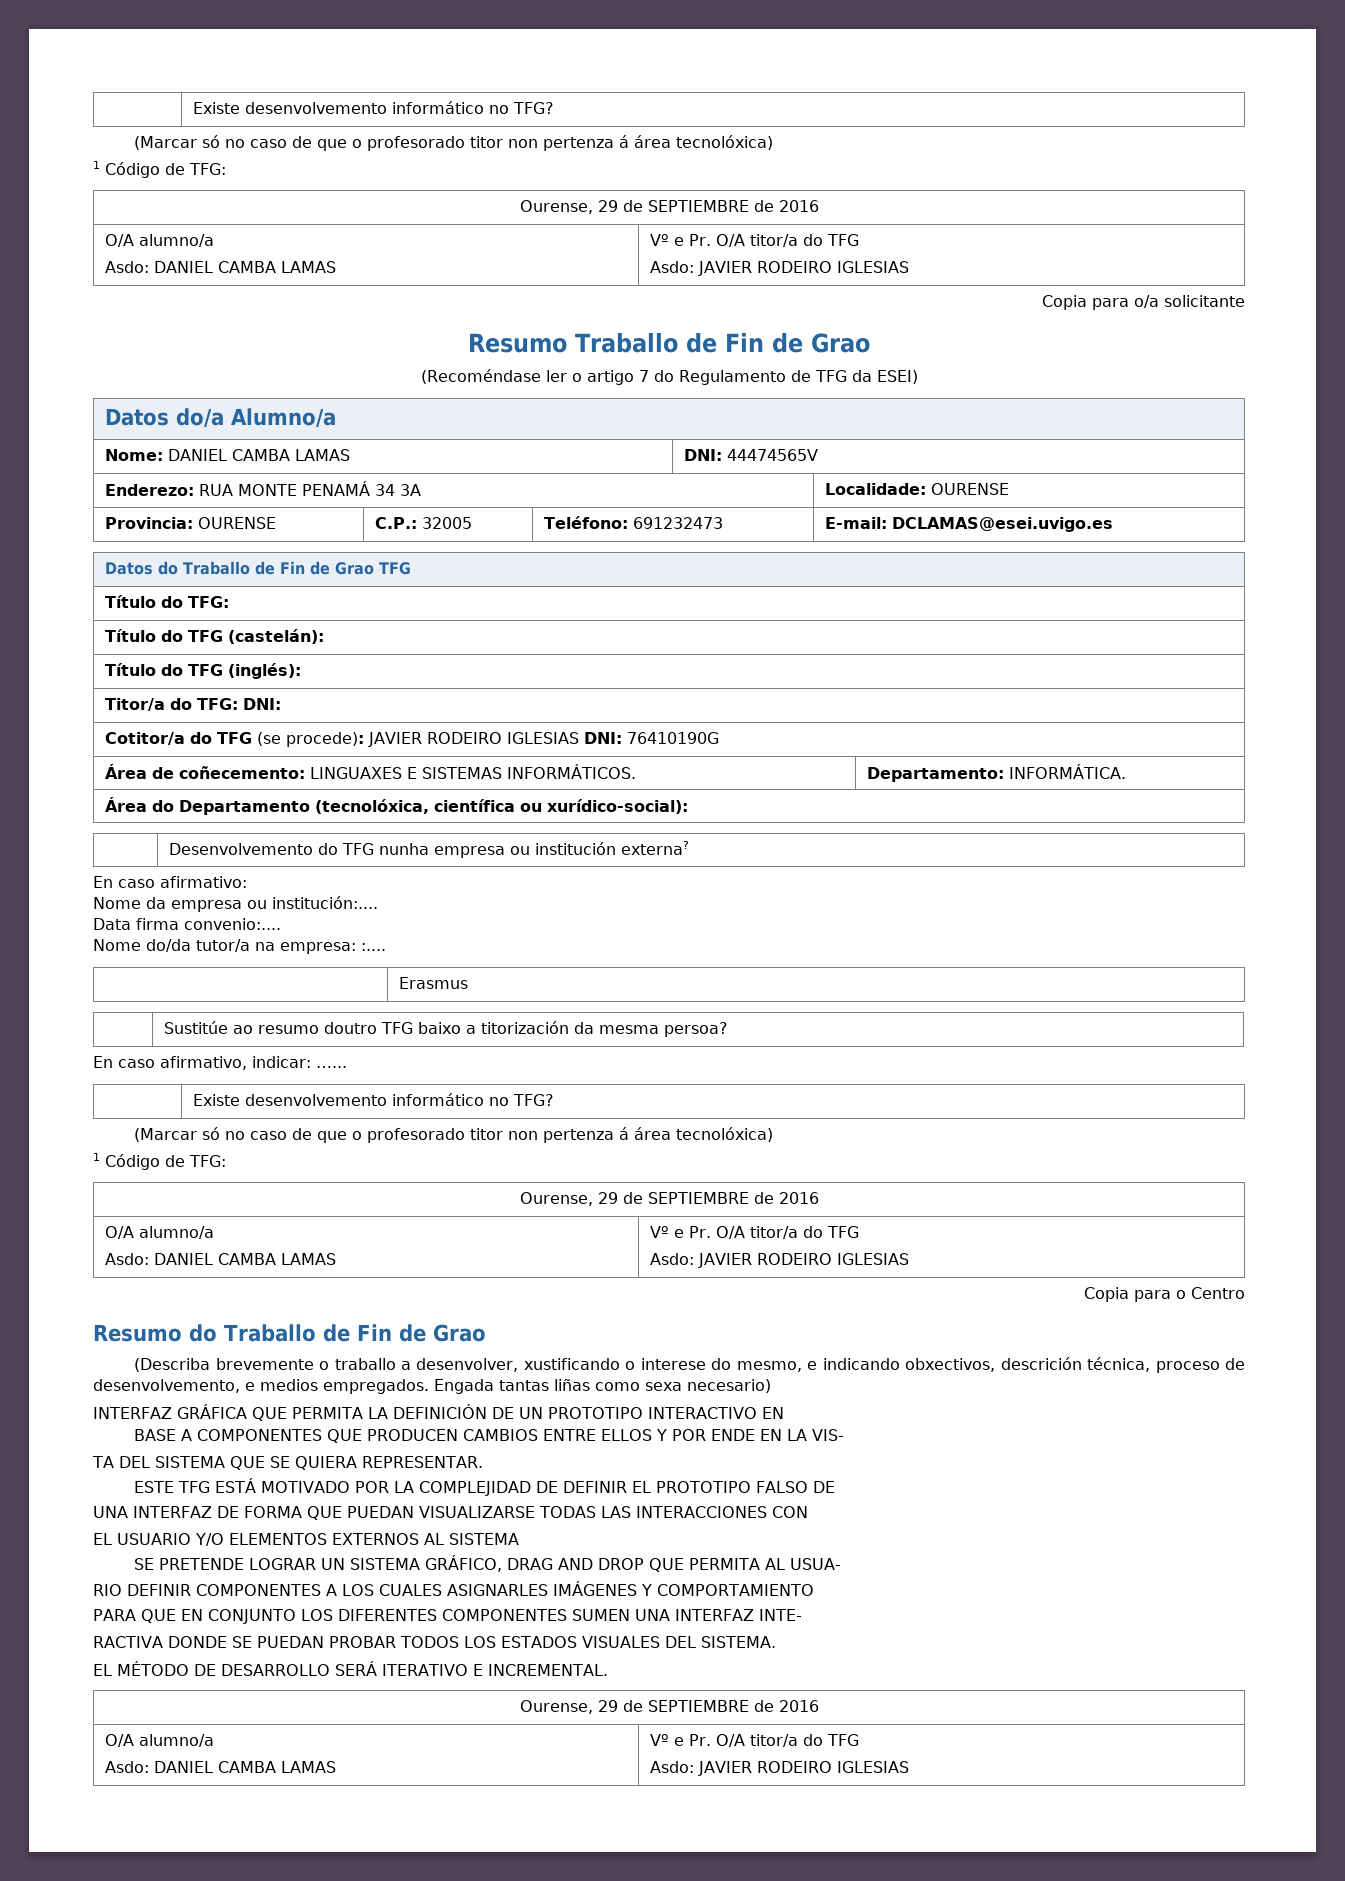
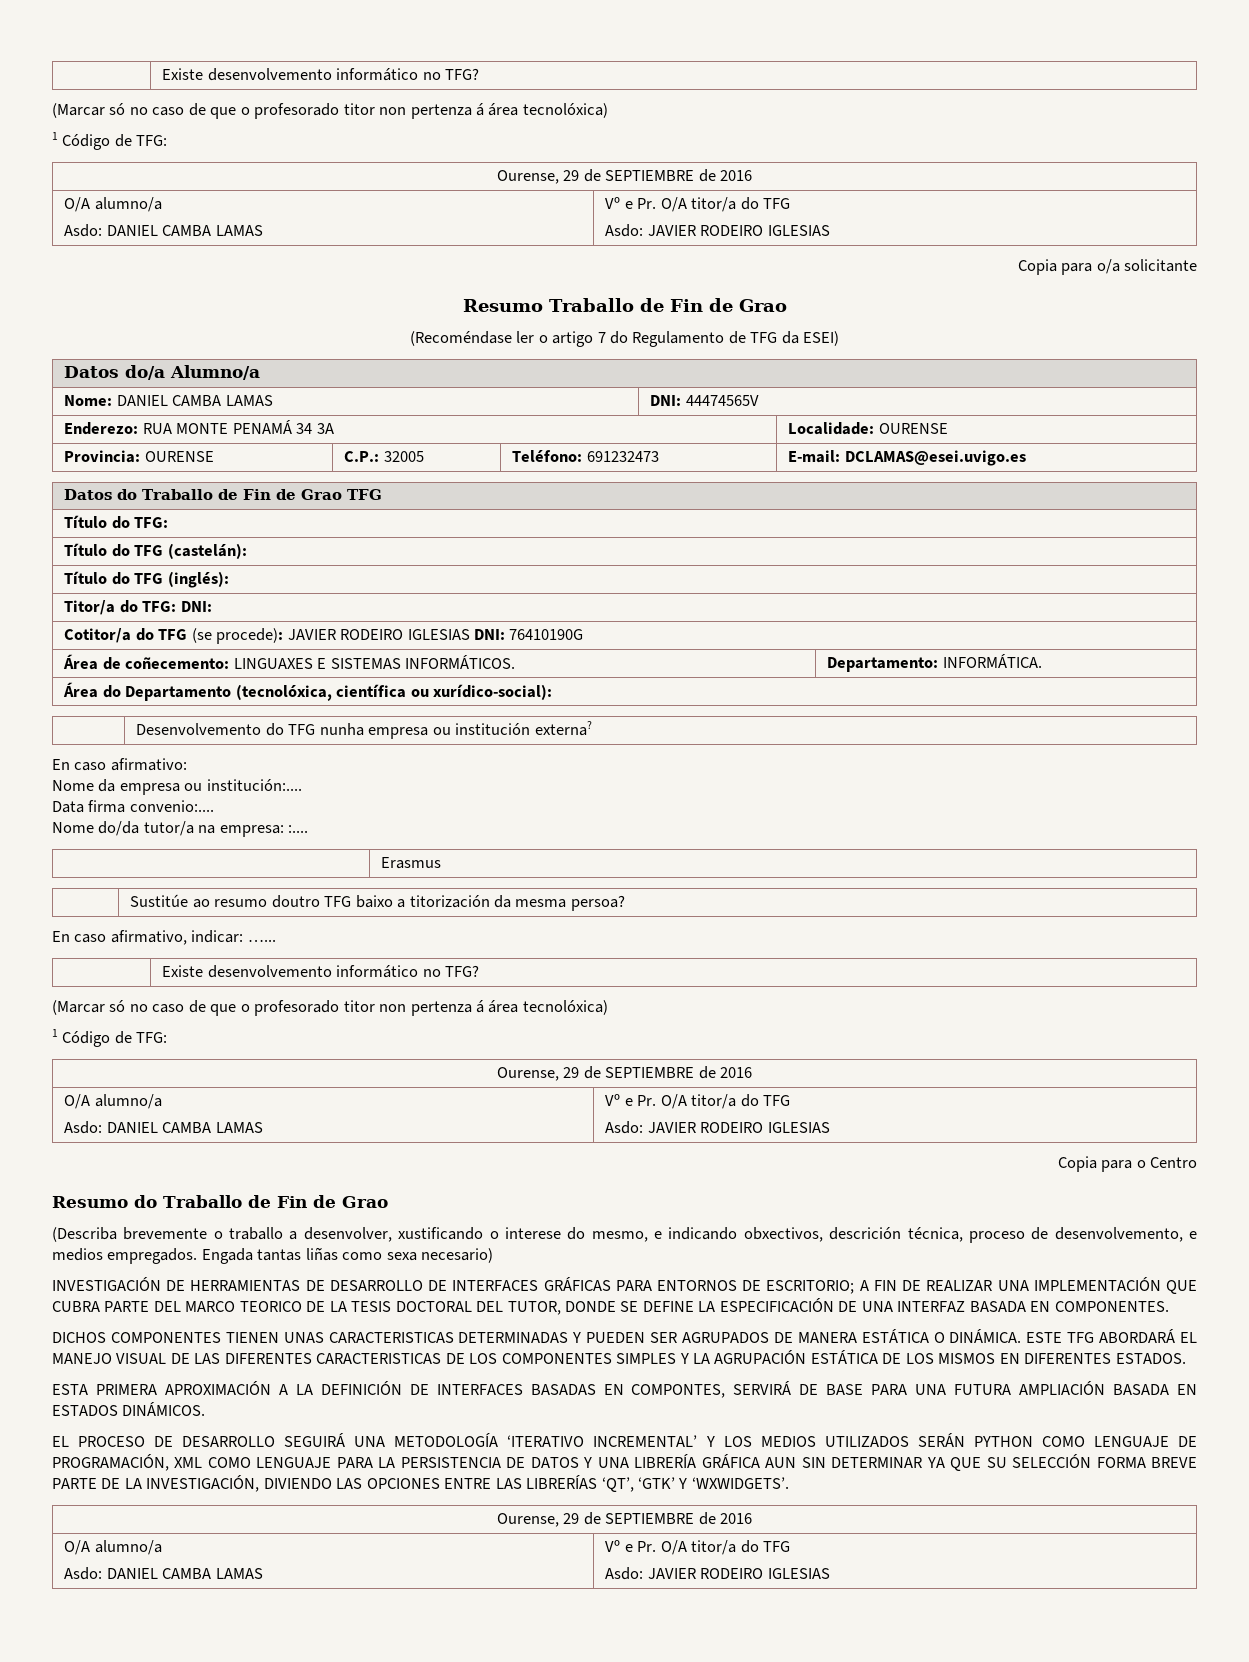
[93,1404,784,1421] [134,1429,845,1443] [92,1456,483,1470] [134,1478,836,1496] [93,1506,808,1520] [93,1533,519,1546] [134,1555,842,1572] [93,1581,814,1596] [93,1609,802,1624] [93,1636,776,1648] [93,1661,608,1676] INTERFAZ GRÁFICA QUE PERMITA LA DEFINICIÓN DE UN PROTOTIPO INTERACTIVO EN // BASE A COMPONENTES QUE PRODUCEN CAMBIOS ENTRE ELLOS Y POR ENDE EN LA VIS- // TA DEL SISTEMA QUE SE QUIERA REPRESENTAR. // ESTE TFG ESTÁ MOTIVADO POR LA COMPLEJIDAD DE DEFINIR EL PROTOTIPO FALSO DE // UNA INTERFAZ DE FORMA QUE PUEDAN VISUALIZARSE TODAS LAS INTERACCIONES CON // EL USUARIO Y/O ELEMENTOS EXTERNOS AL SISTEMA // SE PRETENDE LOGRAR UN SISTEMA GRÁFICO, DRAG AND DROP QUE PERMITA AL USUA- // RIO DEFINIR COMPONENTES A LOS CUALES ASIGNARLES IMÁGENES Y COMPORTAMIENTO // PARA QUE EN CONJUNTO LOS DIFERENTES COMPONENTES SUMEN UNA INTERFAZ INTE- // RACTIVA DONDE SE PUEDAN PROBAR TODOS LOS ESTADOS VISUALES DEL SISTEMA. // EL MÉTODO DE DESARROLLO SERÁ ITERATIVO E INCREMENTAL. -> [52,1277,1197,1294] [52,1298,1169,1315] [52,1329,1198,1343] [52,1350,1186,1364] [52,1381,1197,1398] [52,1402,206,1416] [52,1433,1198,1447] [52,1454,1197,1471] [52,1475,789,1492] INVESTIGACIÓN DE HERRAMIENTAS DE DESARROLLO DE INTERFACES GRÁFICAS PARA ENTORNOS DE ESCRITORIO; A FIN DE REALIZAR UNA IMPLEMENTACIÓN QUE CUBRA PARTE DEL MARCO TEORICO DE LA TESIS DOCTORAL DEL TUTOR, DONDE SE DEFINE LA ESPECIFICACIÓN DE UNA INTERFAZ BASADA EN COMPONENTES. // DICHOS COMPONENTES TIENEN UNAS CARACTERISTICAS DETERMINADAS Y PUEDEN SER AGRUPADOS DE MANERA ESTÁTICA O DINÁMICA. ESTE TFG ABORDARÁ EL MANEJO VISUAL DE LAS DIFERENTES CARACTERISTICAS DE LOS COMPONENTES SIMPLES Y LA AGRUPACIÓN ESTÁTICA DE LOS MISMOS EN DIFERENTES ESTADOS. // ESTA PRIMERA APROXIMACIÓN A LA DEFINICIÓN DE INTERFACES BASADAS EN COMPONTES, SERVIRÁ DE BASE PARA UNA FUTURA AMPLIACIÓN BASADA EN ESTADOS DINÁMICOS. // EL PROCESO DE DESARROLLO SEGUIRÁ UNA METODOLOGÍA ‘ITERATIVO INCREMENTAL’ Y LOS MEDIOS UTILIZADOS SERÁN PYTHON COMO LENGUAJE DE PROGRAMACIÓN, XML COMO LENGUAJE PARA LA PERSISTENCIA DE DATOS Y UNA LIBRERÍA GRÁFICA AUN SIN DETERMINAR YA QUE SU SELECCIÓN FORMA BREVE PARTE DE LA INVESTIGACIÓN, DIVIENDO LAS OPCIONES ENTRE LAS LIBRERÍAS ‘QT’, ‘GTK’ Y ‘WXWIDGETS’.

